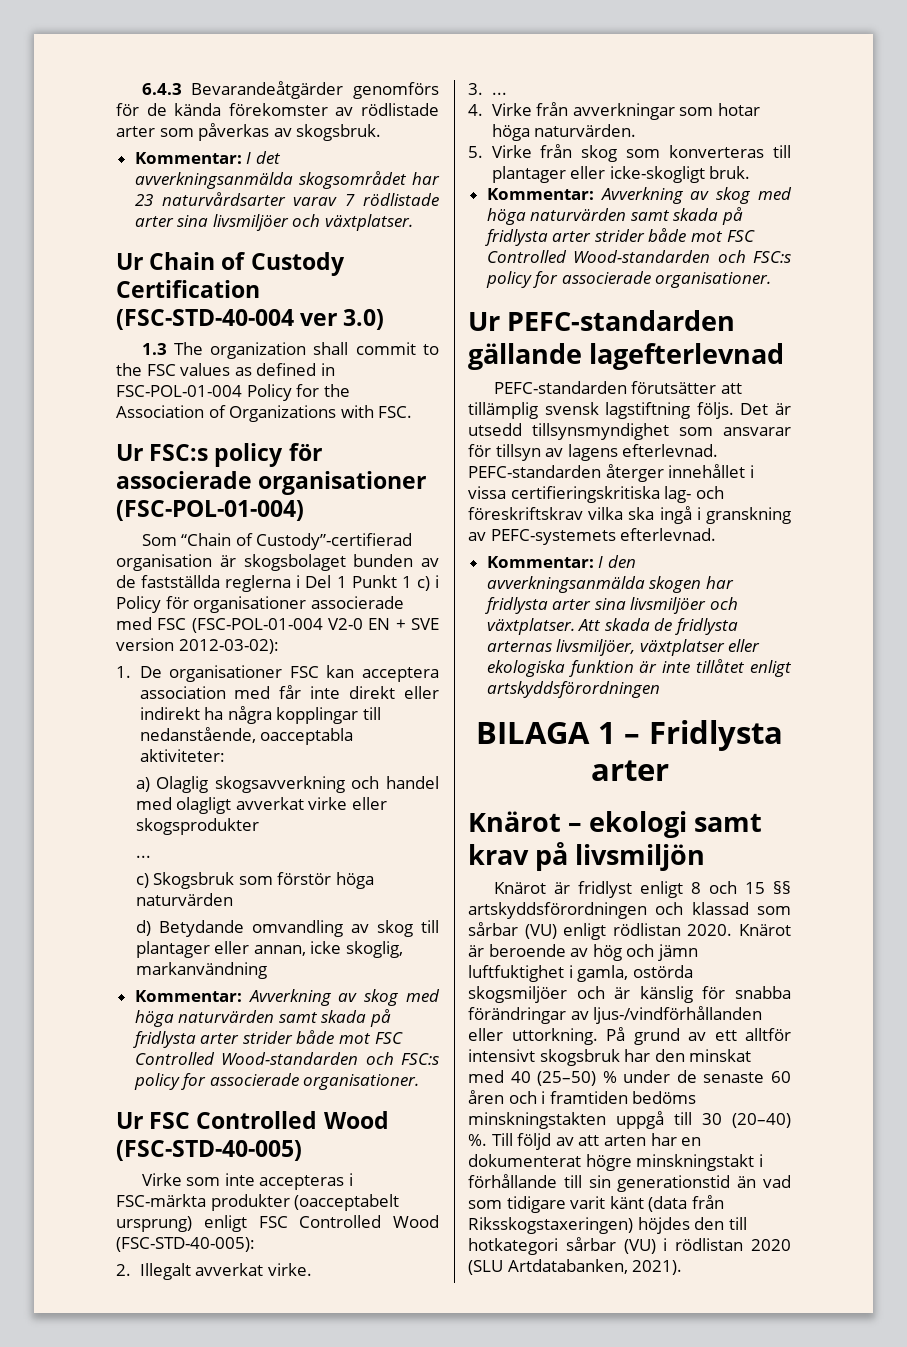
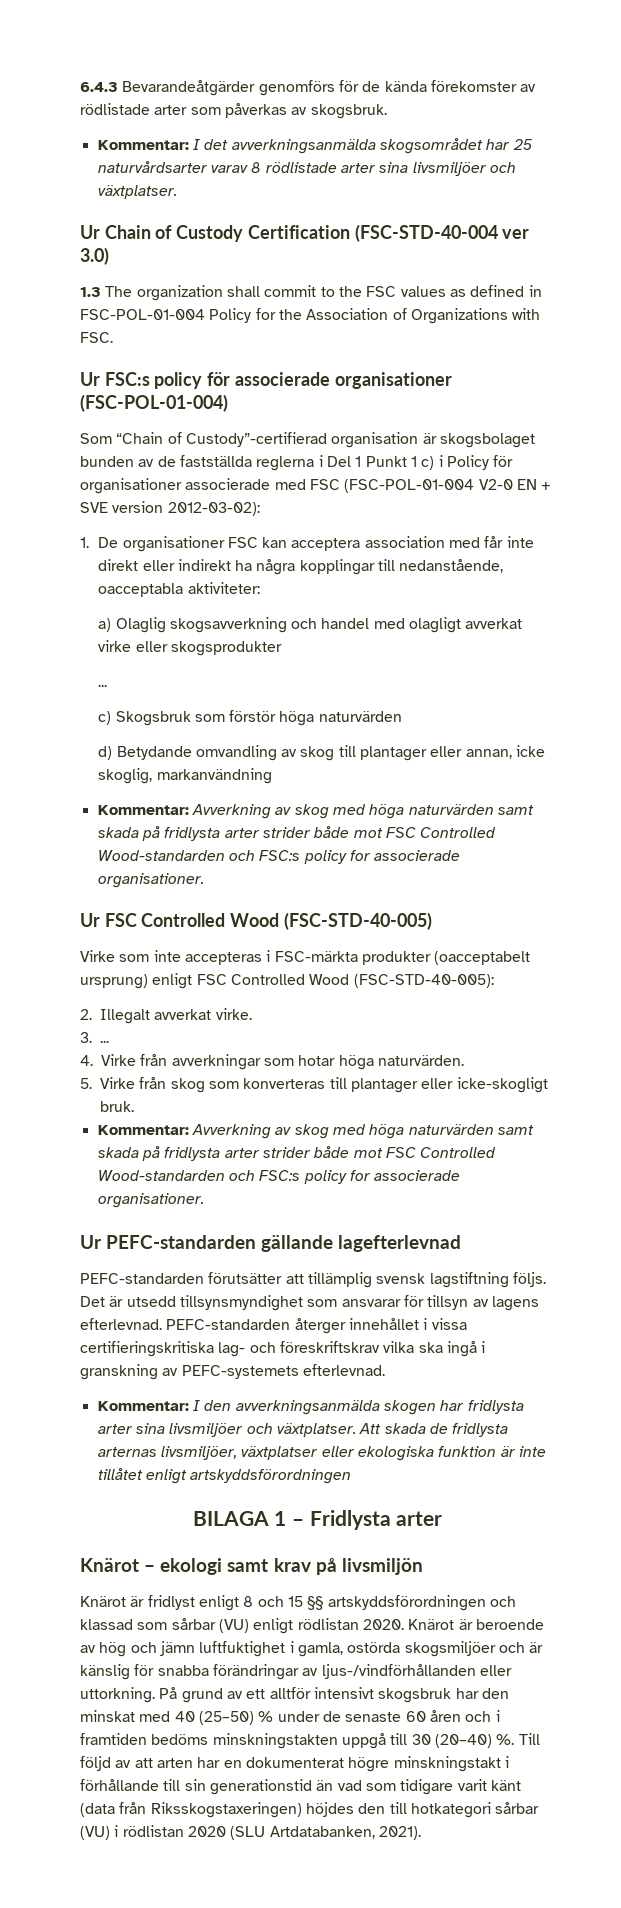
[134,194,153,206] 23 -> [512,139,532,150] 25
[345,194,356,206] 7 -> [251,162,262,173] 8

